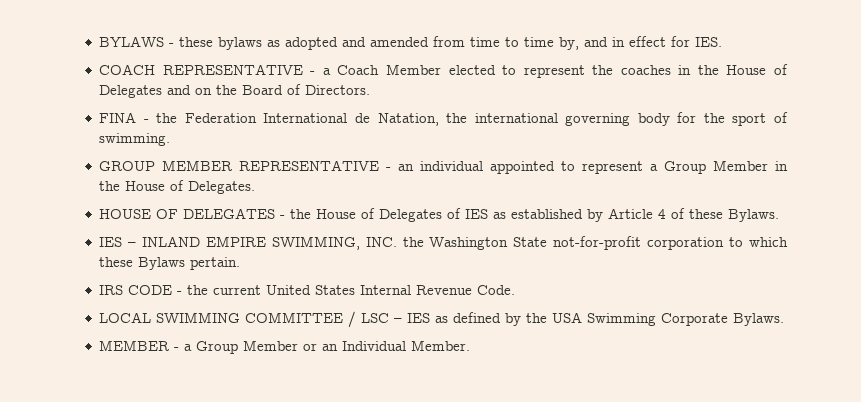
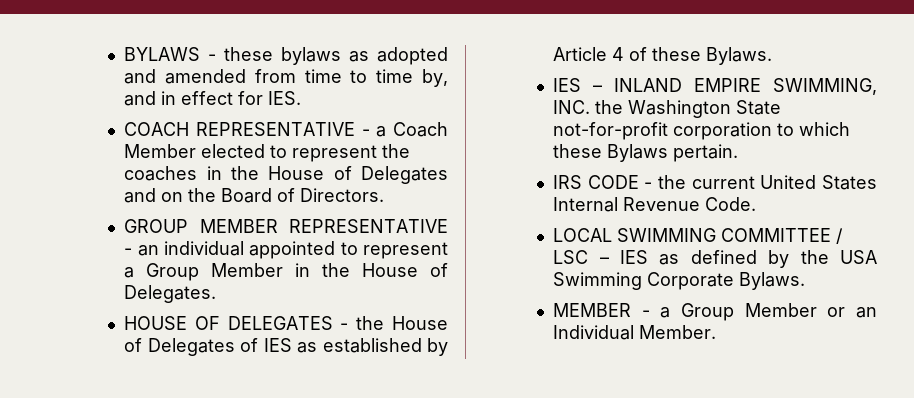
[99,112,789,126] [99,133,171,146] // FINA - the Federation International de Natation, the international governing body for the sport of swimming. -> (385, 195) none

